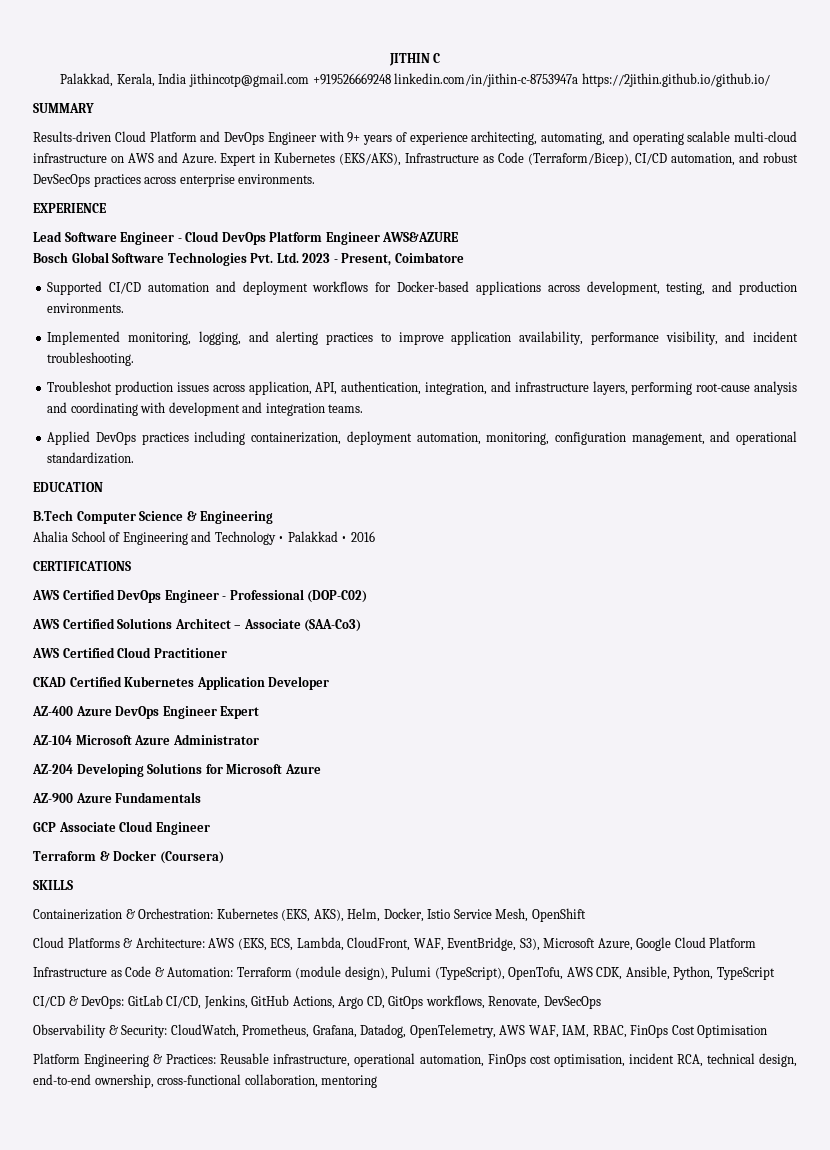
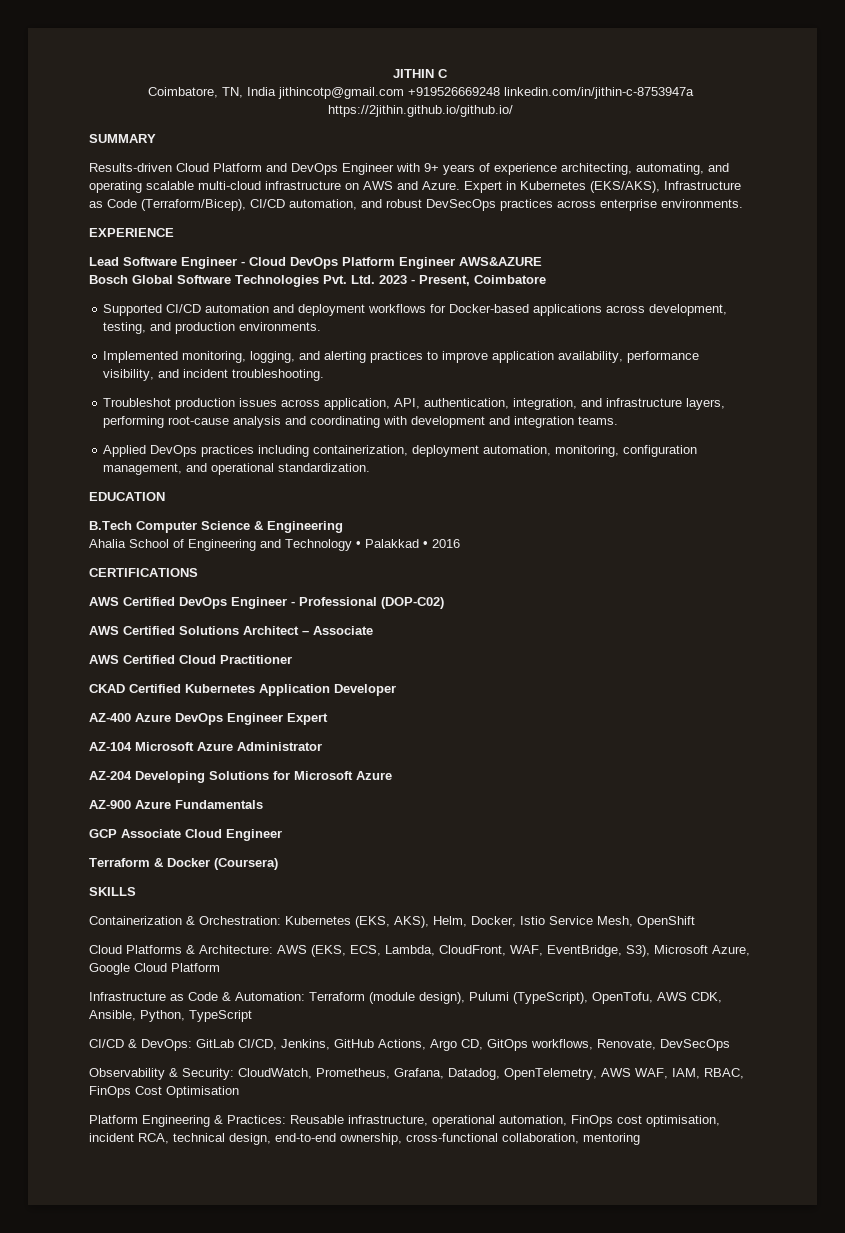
[60,73,155,87] Palakkad, Kerala, -> [147,87,243,98] Coimbatore, TN,
[304,619,362,632] (SAA-Co3) -> (373, 630) none

